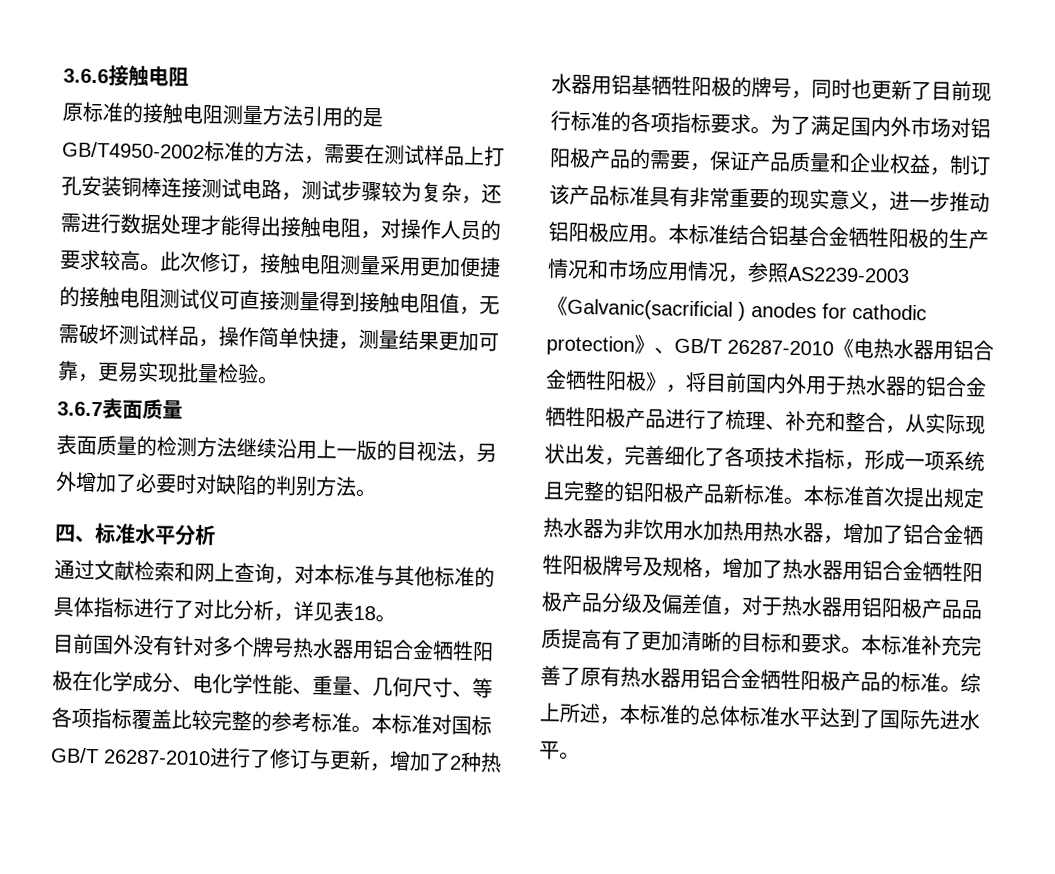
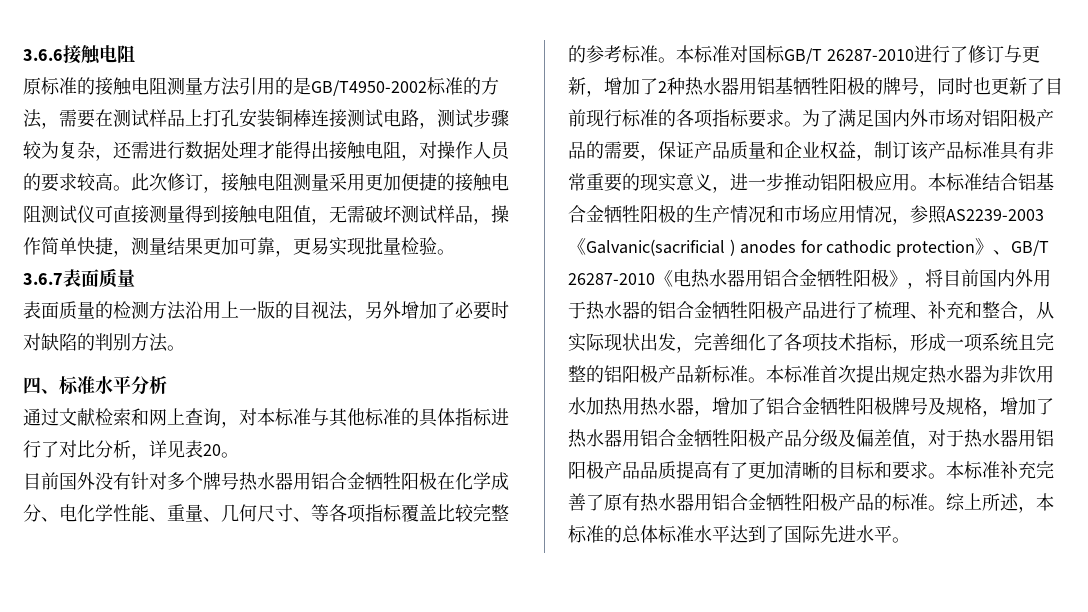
[236,437,277,459] 继续 -> (186, 310) none
[353,605,376,621] 18 -> [203,444,221,456] 20

